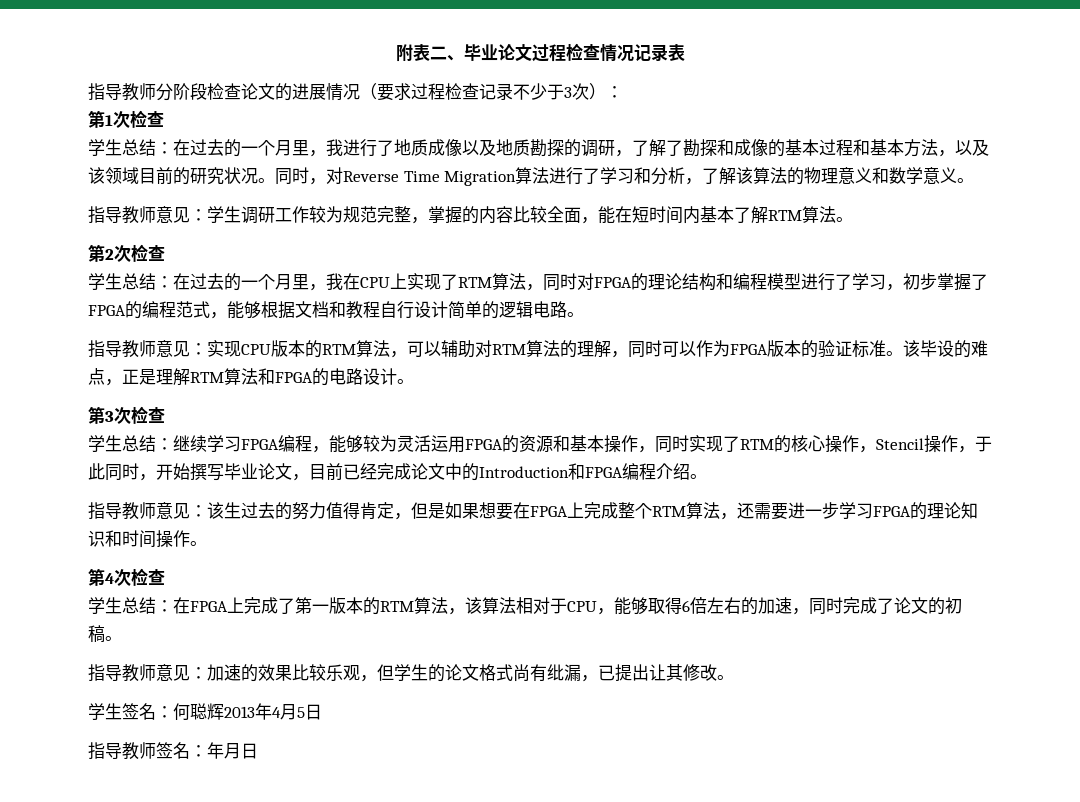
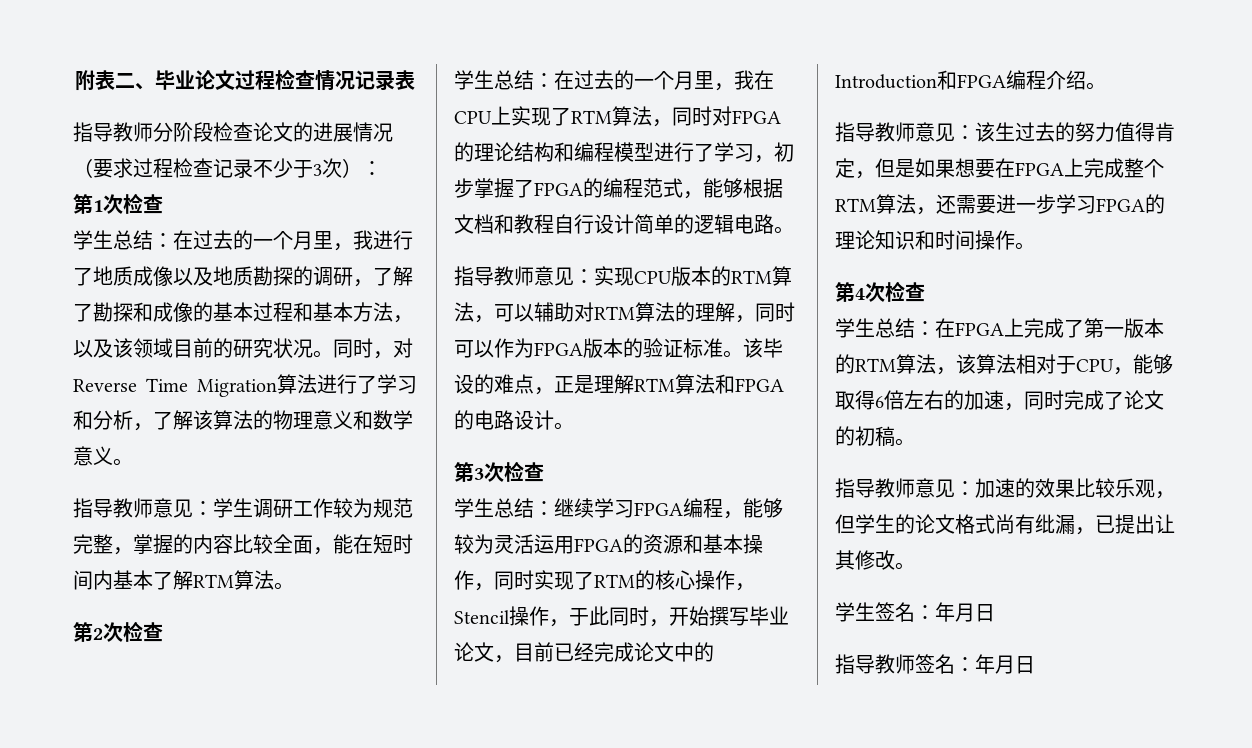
[173,703,305,720] 何聪辉2013年4月5 -> [935,602,975,622] 年月

